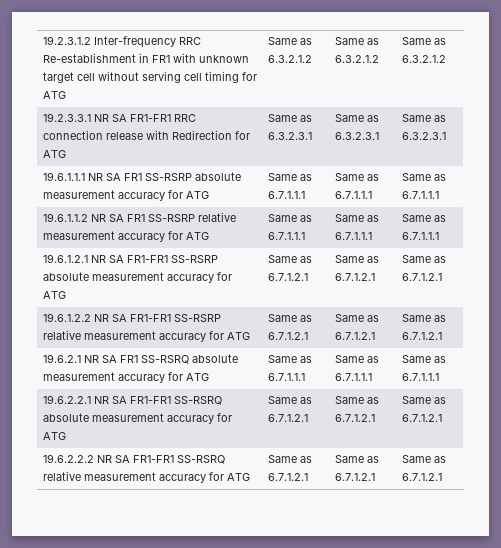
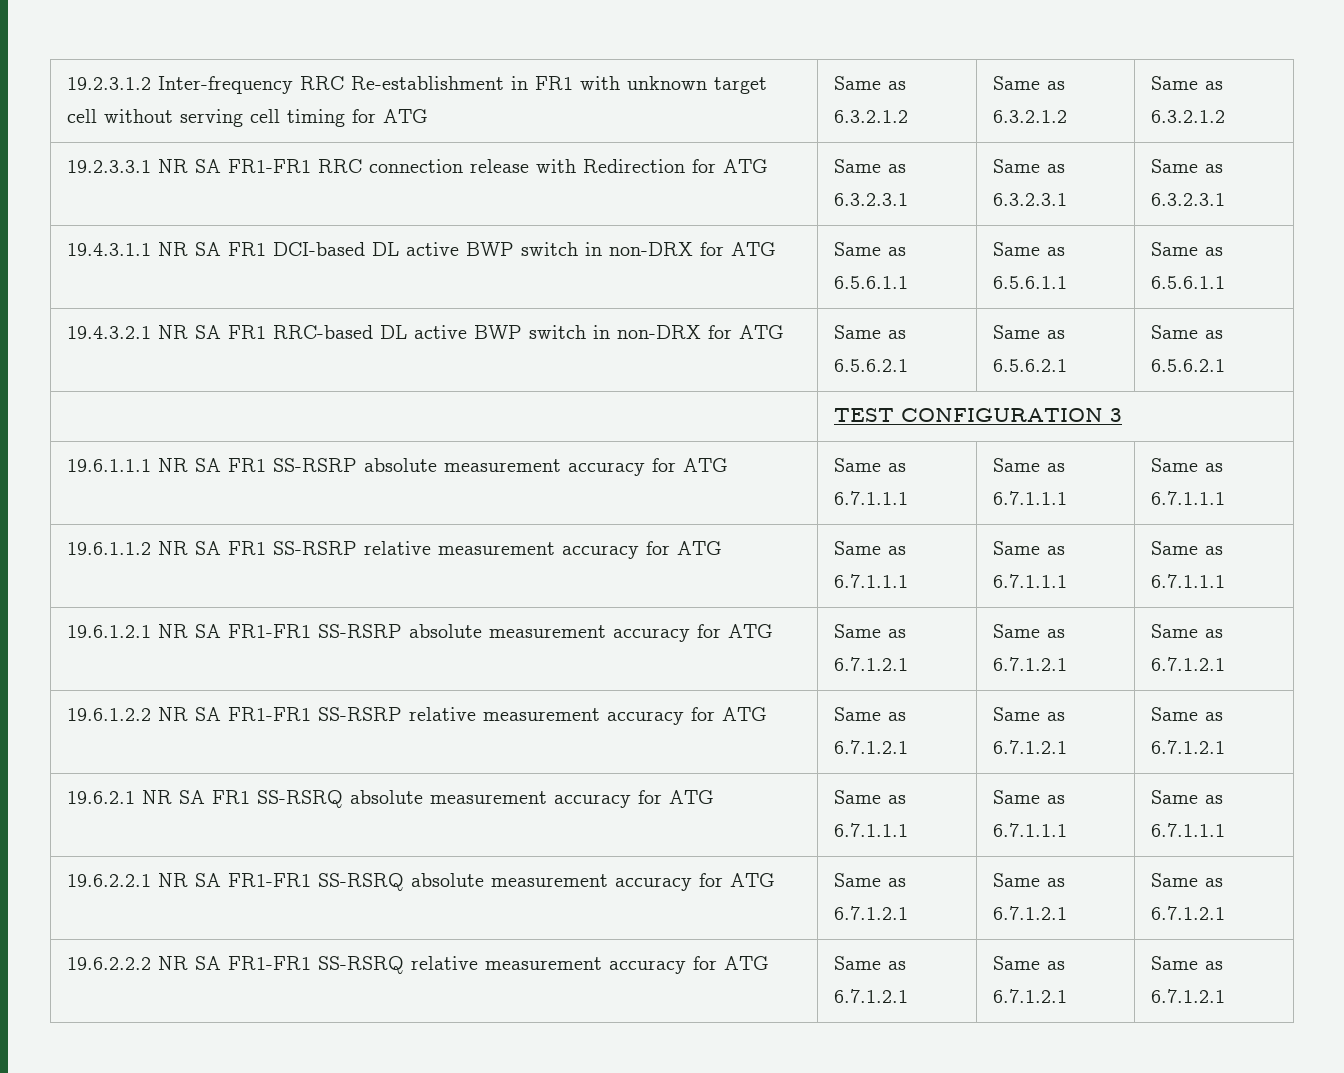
(446, 136) none -> [67,242,777,256] [834,242,907,256] [834,276,909,289] [993,242,1066,256] [993,276,1068,289] [1151,242,1224,256] [1151,276,1226,289] [67,325,785,339] [834,325,907,339] [834,359,909,372] [993,325,1066,339] [993,359,1068,372] [1151,325,1224,339] [1151,359,1226,372] [834,408,1123,422] // 19.4.3.1.1 NR SA FR1 DCI-based DL active BWP switch in non-DRX for ATG | Same as 6.5.6.1.1 | Same as 6.5.6.1.1 | Same as 6.5.6.1.1 // 19.4.3.2.1 NR SA FR1 RRC-based DL active BWP switch in non-DRX for ATG | Same as 6.5.6.2.1 | Same as 6.5.6.2.1 | Same as 6.5.6.2.1 // | TEST CONFIGURATION 3

